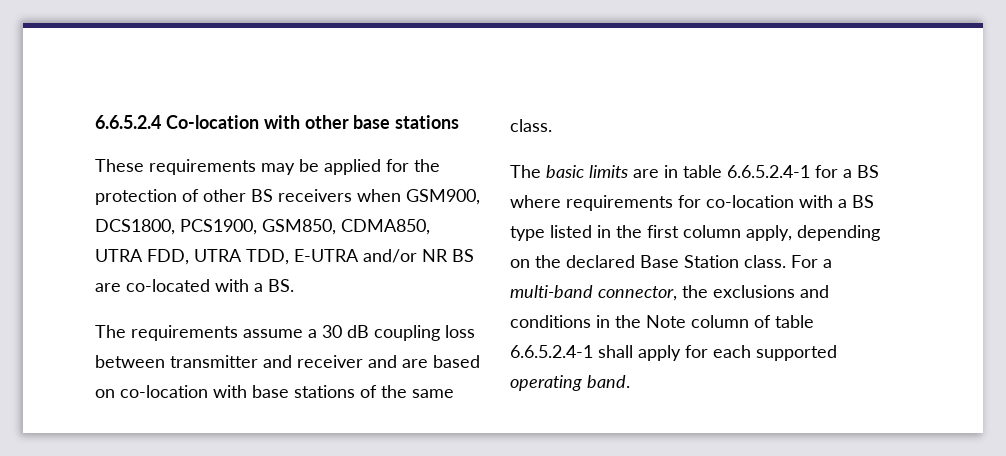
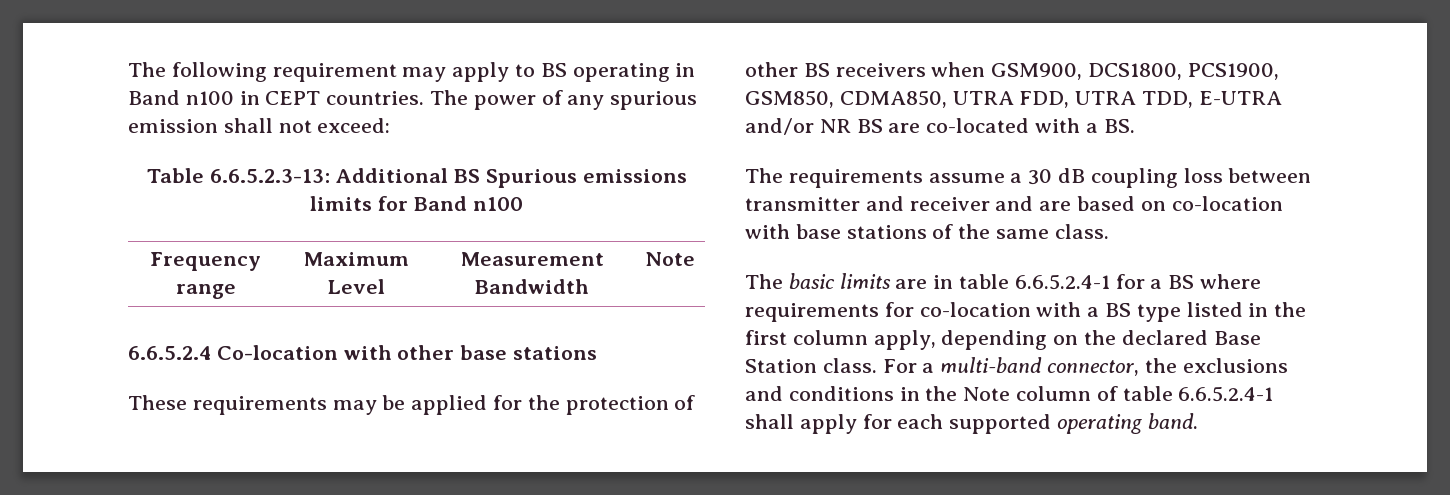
(95, 122) none -> [128,62,696,82] [128,90,698,110] [128,118,391,133] [146,168,687,188] [310,196,523,211] [150,252,261,271] [175,284,236,299] [303,252,409,266] [327,279,385,294] [460,252,604,266] [475,279,589,294] [644,252,695,266] The following requirement may apply to BS operating in Band n100 in CEPT countries. The power of any spurious emission shall not exceed: // Table 6.6.5.2.3-13: Additional BS Spurious emissions limits for Band n100 // Frequency range | Maximum Level | Measurement Bandwidth | Note //

